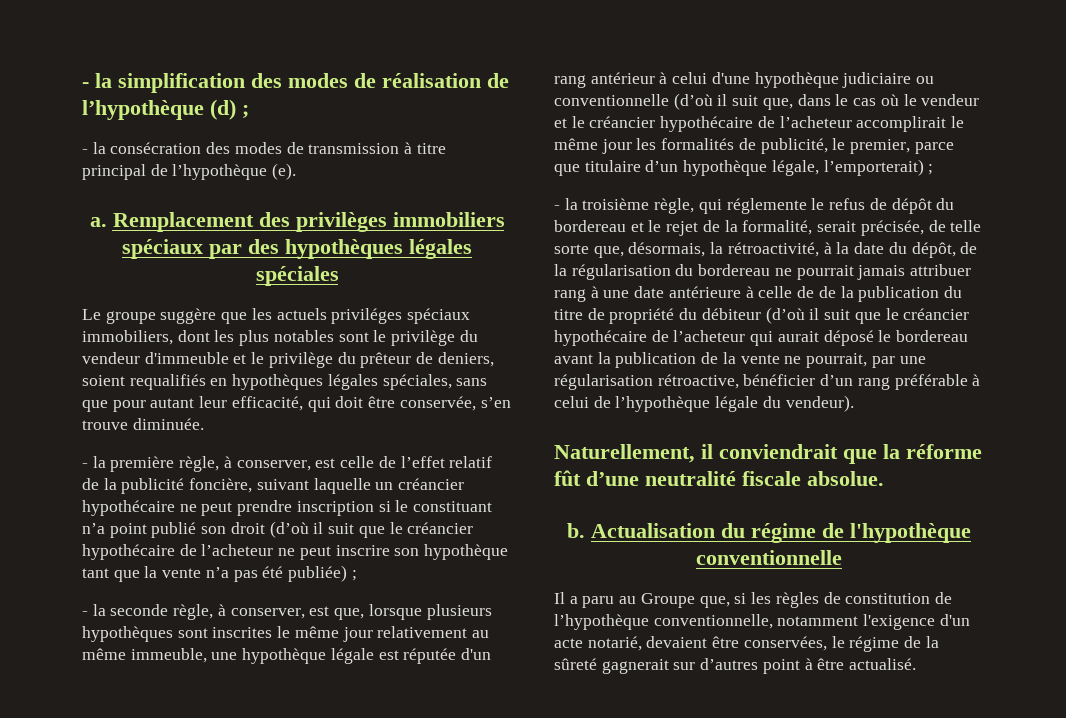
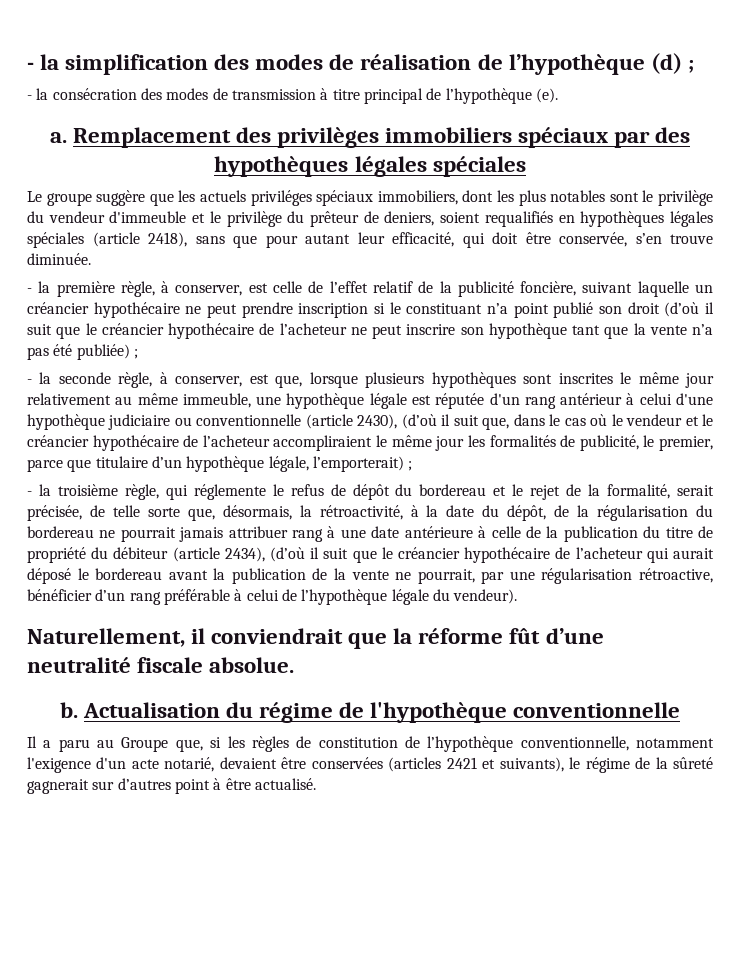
[382,374,452,390] spéciales, -> [27,232,187,248] spéciales (article 2418),
(669, 100) none -> [305,414,398,429] (article 2430),
[856,116,947,132] accomplirait -> [273,435,373,451] accompliraient
[818,286,836,298] de -> (541, 532) none
(761, 314) none -> [172,547,265,562] (article 2434),
[743,636,827,651] conservées, -> [311,757,564,772] conservées (articles 2421 et suivants),

